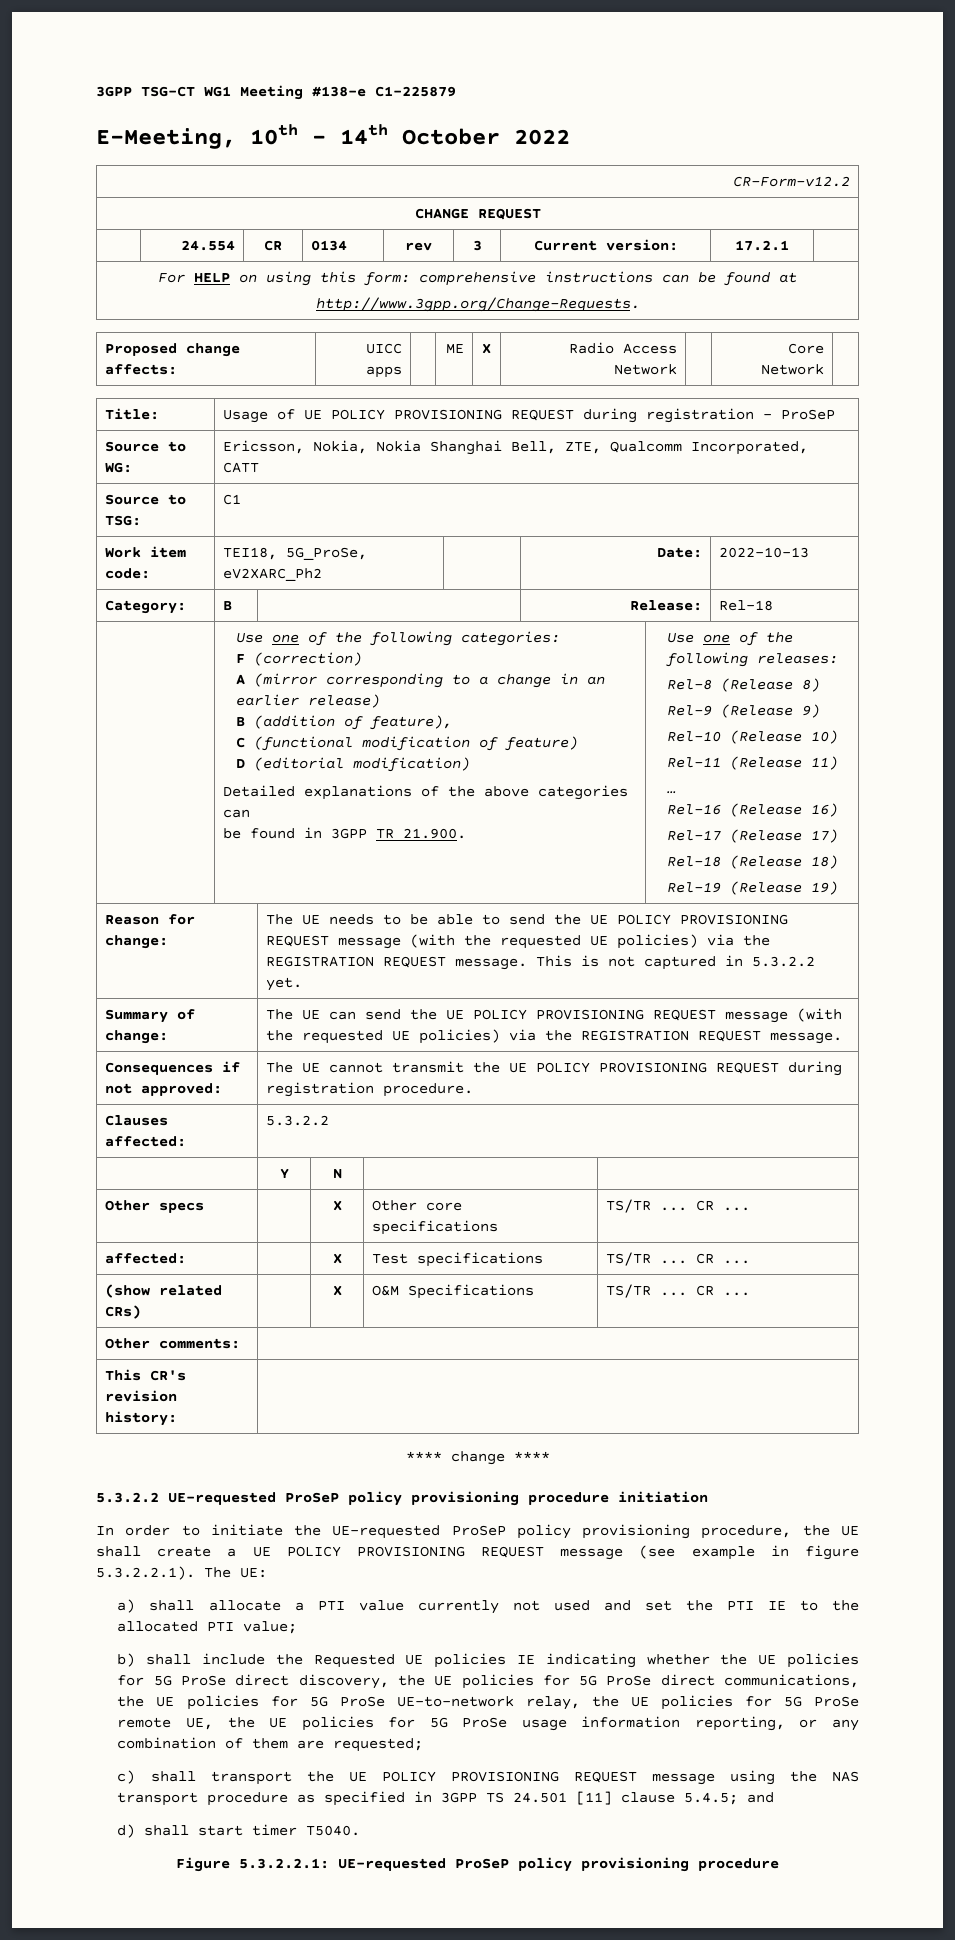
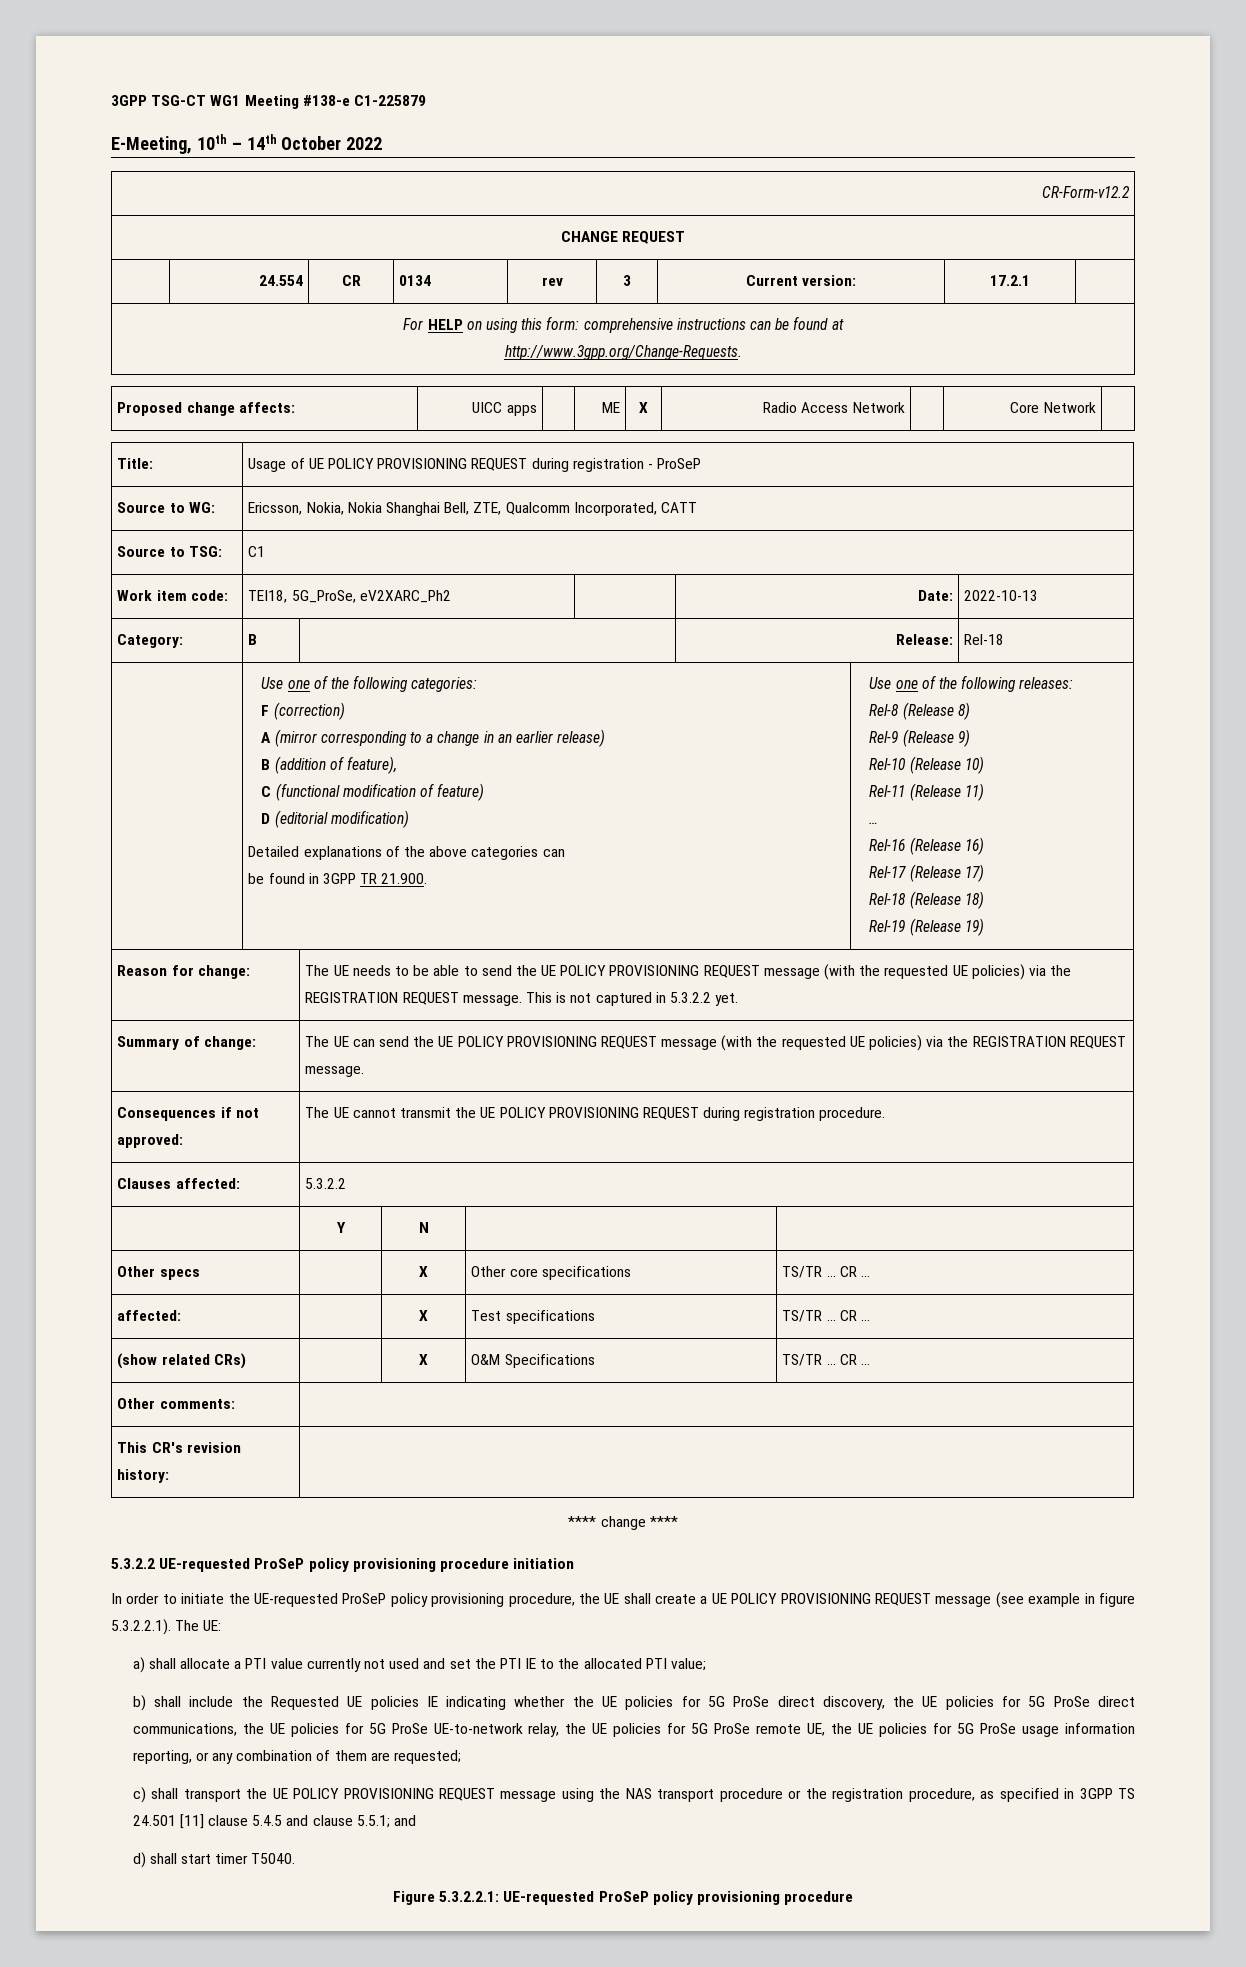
(289, 1799) none -> [788,1788,975,1802] or the registration procedure,
[684,1792,739,1805] 5.4.5; -> [252,1815,390,1828] 5.4.5 and clause 5.5.1;

